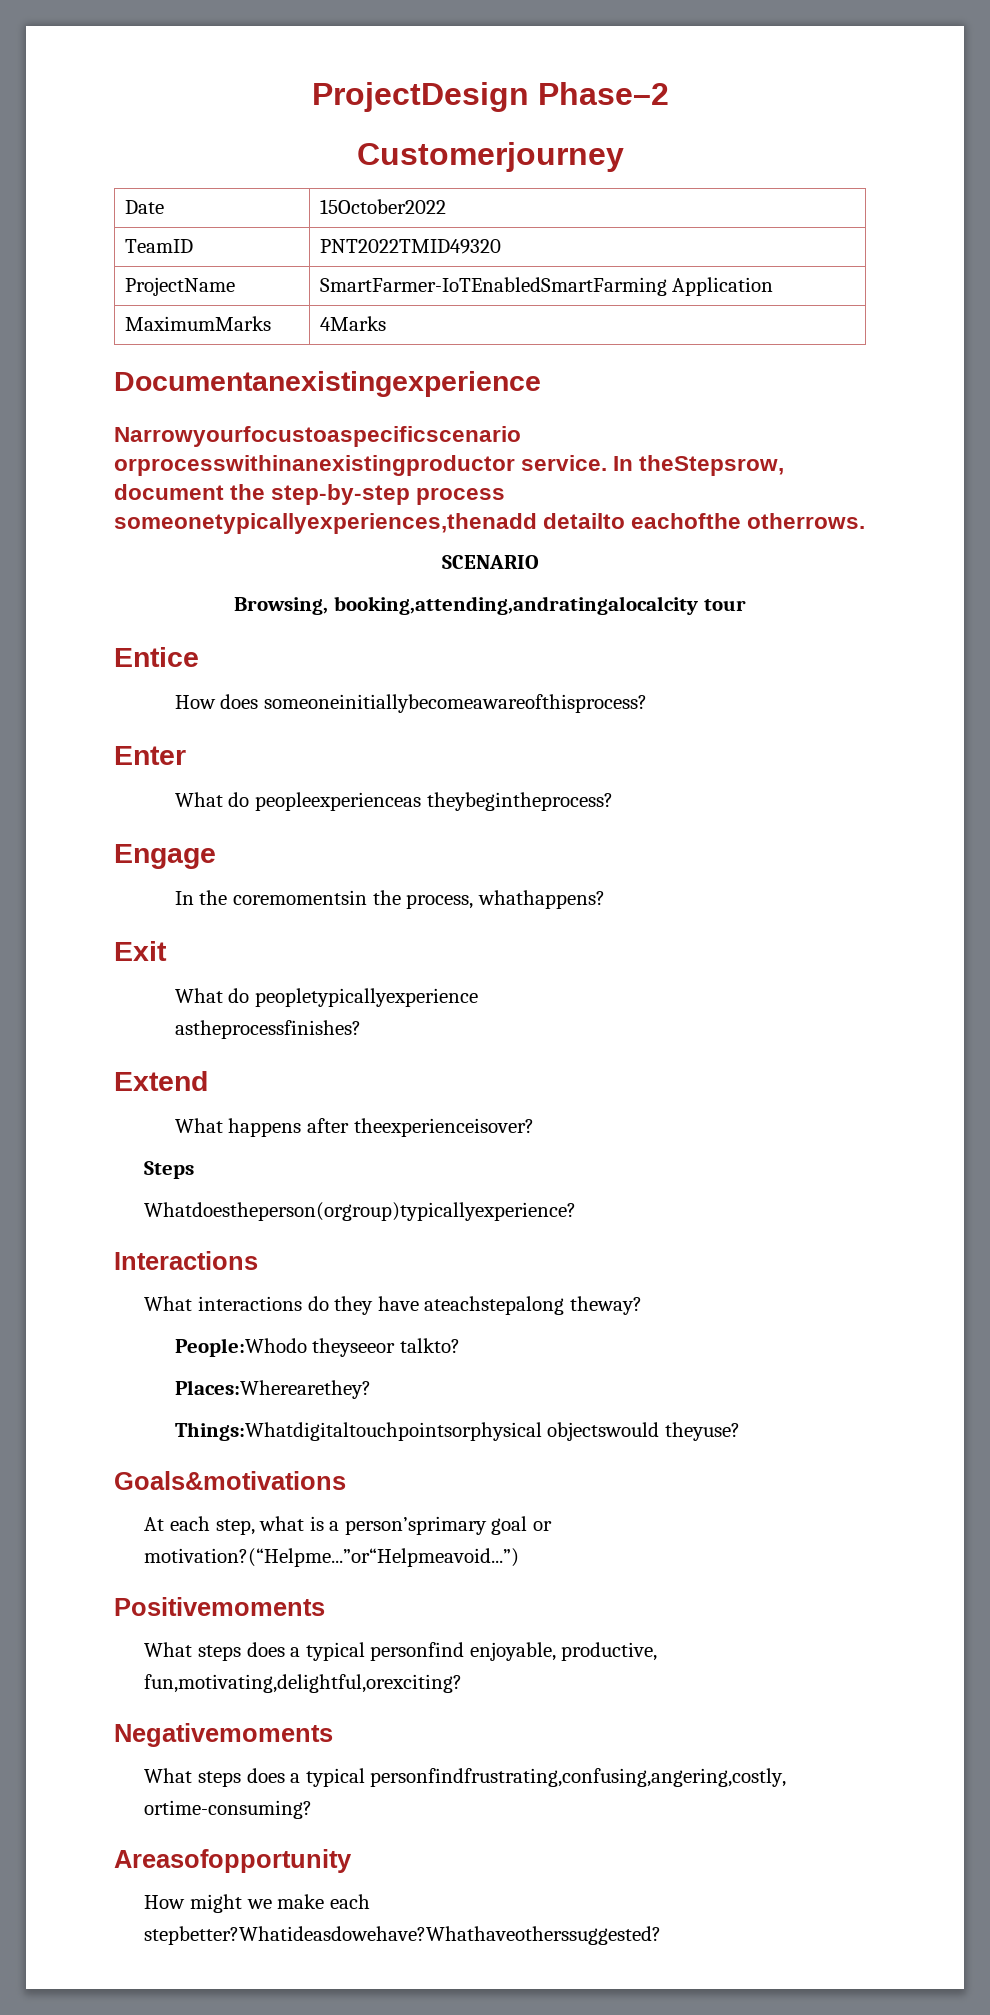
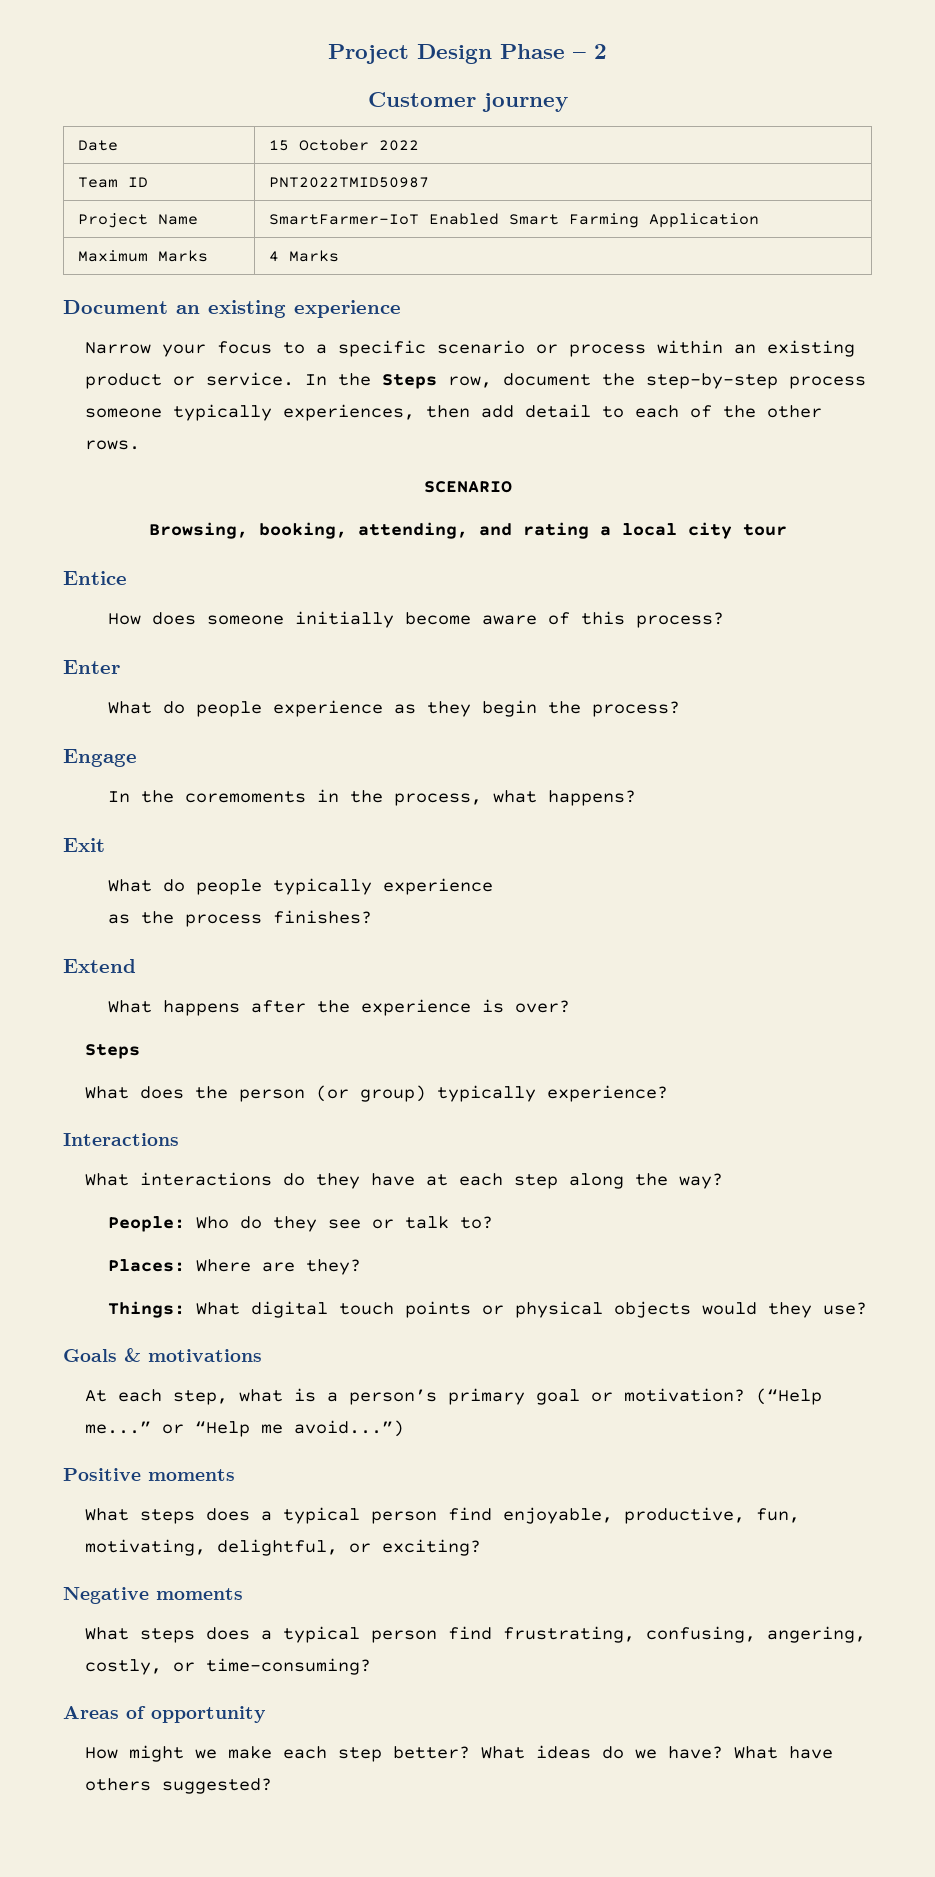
[311,82,669,112] [356,142,624,172] [124,200,164,214] [319,199,446,214] [124,239,193,253] [319,239,501,254] [124,277,235,296] [319,277,774,296] [124,316,271,331] [319,316,386,331] [114,371,541,397] [114,426,521,447] [114,455,785,476] [114,484,506,505] [114,513,866,534] [441,555,539,569] [234,596,746,615] [114,647,199,667] [174,694,647,713] [114,746,186,765] [174,792,613,811] [114,844,216,869] [174,890,605,909] [114,941,167,961] [174,988,478,1007] [174,1020,361,1039] [114,1071,208,1091] [174,1118,534,1137] [144,1161,195,1179] [144,1202,577,1221] ProjectDesign Phase–2 // Customerjourney // Date | 15October2022 // TeamID | PNT2022TMID49320 // ProjectName | SmartFarmer-IoTEnabledSmartFarming Application // MaximumMarks | 4Marks // Documentanexistingexperience // Narrowyourfocustoaspecificscenario orprocesswithinanexistingproductor service. In theStepsrow, document the step-by-step process someonetypicallyexperiences,thenadd detailto eachofthe otherrows. // SCENARIO // Browsing, booking,attending,andratingalocalcity tour // Entice // How does someoneinitiallybecomeawareofthisprocess? // Enter // What do peopleexperienceas theybegintheprocess? // Engage // In the coremomentsin the process, whathappens? // Exit // What do peopletypicallyexperience // astheprocessfinishes? // Extend // What happens after theexperienceisover? // Steps // Whatdoestheperson(orgroup)typicallyexperience? -> [328,44,607,64] [367,92,568,112] [77,140,118,151] [268,139,419,151] [77,177,148,188] [268,177,429,188] [77,213,198,228] [268,213,759,228] [77,250,208,262] [268,250,339,262] [63,300,401,318] [85,340,856,357] [85,372,867,389] [85,404,823,421] [85,440,141,450] [423,481,512,493] [148,522,787,539] [63,571,127,585] [107,611,724,628] [63,660,120,674] [107,700,680,717] [63,749,137,767] [107,789,636,806] [63,838,105,852] [107,878,493,895] [107,910,372,927] [63,959,136,973] [107,999,570,1016] [85,1044,141,1059] [85,1085,669,1102] Project Design Phase – 2 // Customer journey // Date | 15 October 2022 // Team ID | PNT2022TMID50987 // Project Name | SmartFarmer-IoT Enabled Smart Farming Application // Maximum Marks | 4 Marks // Document an existing experience // Narrow your focus to a specific scenario or process within an existing product or service. In the Steps row, document the step-by-step process someone typically experiences, then add detail to each of the other rows. // SCENARIO // Browsing, booking, attending, and rating a local city tour // Entice // How does someone initially become aware of this process? // Enter // What do people experience as they begin the process? // Engage // In the coremoments in the process, what happens? // Exit // What do people typically experience // as the process finishes? // Extend // What happens after the experience is over? // Steps // What does the person (or group) typically experience?
[424,1296,642,1315] [174,1338,460,1357] [174,1380,371,1399] [174,1422,740,1441] [114,1471,346,1490] ateachstepalong theway? // People:Whodo theyseeor talkto? // Places:Wherearethey? // Things:Whatdigitaltouchpointsorphysical objectswould theyuse? // Goals&motivations -> [426,1173,724,1189] [107,1216,493,1232] [107,1259,361,1275] [107,1301,867,1318] [63,1348,262,1362] at each step along the way? // People: Who do they see or talk to? // Places: Where are they? // Things: What digital touch points or physical objects would they use? // Goals & motivations
[344,1516,552,1535] [144,1548,520,1567] [114,1597,325,1616] [144,1642,658,1661] [144,1674,463,1693] [114,1723,333,1747] [144,1768,787,1787] [144,1800,313,1819] [114,1849,352,1873] person’sprimary goal or motivation?(“Helpme...”or“Helpmeavoid...”) // Positivemoments // What steps does a typical personfind enjoyable, productive, fun,motivating,delightful,orexciting? // Negativemoments // What steps does a typical personfindfrustrating,confusing,angering,costly, ortime-consuming? // Areasofopportunity -> [349,1388,823,1405] [85,1420,405,1437] [63,1468,235,1481] [85,1507,801,1524] [85,1539,482,1556] [63,1587,243,1604] [85,1626,867,1643] [85,1658,372,1675] [63,1706,266,1723] person’s primary goal or motivation? (“Help me...” or “Help me avoid...”) // Positive moments // What steps does a typical person find enjoyable, productive, fun, motivating, delightful, or exciting? // Negative moments // What steps does a typical person find frustrating, confusing, angering, costly, or time-consuming? // Areas of opportunity
[144,1926,662,1945] stepbetter?Whatideasdowehave?Whathaveotherssuggested? -> [338,1745,834,1762] [85,1778,273,1794] step better? What ideas do we have? What have others suggested?

